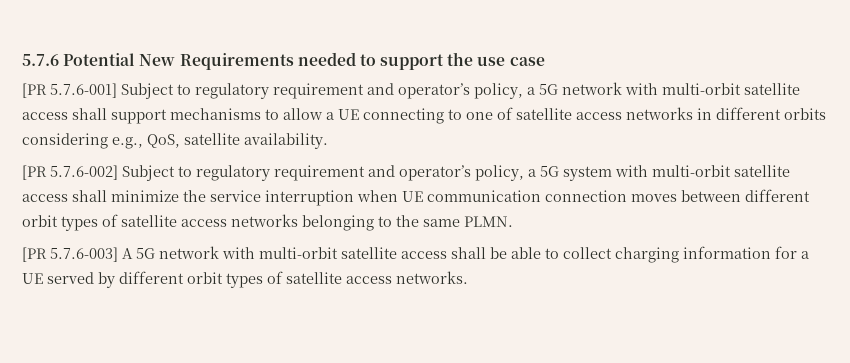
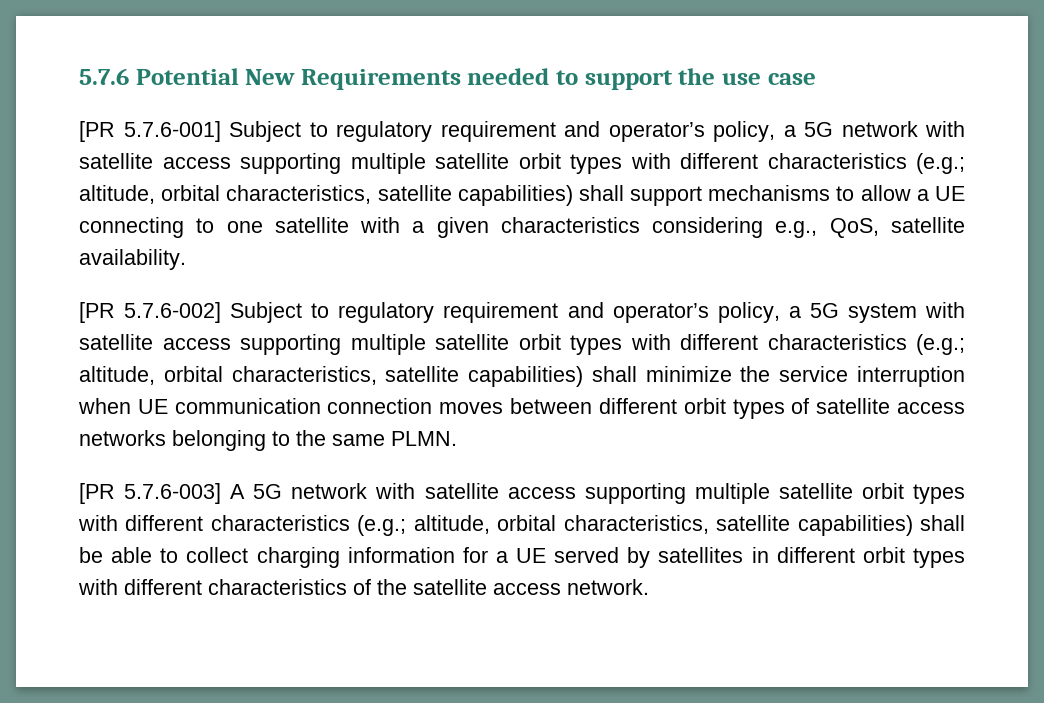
[662,83,800,95] [22,112,68,120] multi-orbit satellite access -> [79,153,965,174] [79,185,573,206] satellite access supporting multiple satellite orbit types with different characteristics (e.g.; altitude, orbital characteristics, satellite capabilities)
[497,107,826,120] of satellite access networks in different orbits -> [274,217,640,238] satellite with a given characteristics
[652,165,790,177] [22,194,68,202] multi-orbit satellite access -> [79,334,965,355] [79,366,584,387] satellite access supporting multiple satellite orbit types with different characteristics (e.g.; altitude, orbital characteristics, satellite capabilities)
[259,247,447,259] multi-orbit satellite access -> [424,483,966,504] [78,515,913,536] satellite access supporting multiple satellite orbit types with different characteristics (e.g.; altitude, orbital characteristics, satellite capabilities)
[119,271,468,288] different orbit types of satellite access networks. -> [658,547,965,568] [78,579,649,595] satellites in different orbit types with different characteristics of the satellite access network.

